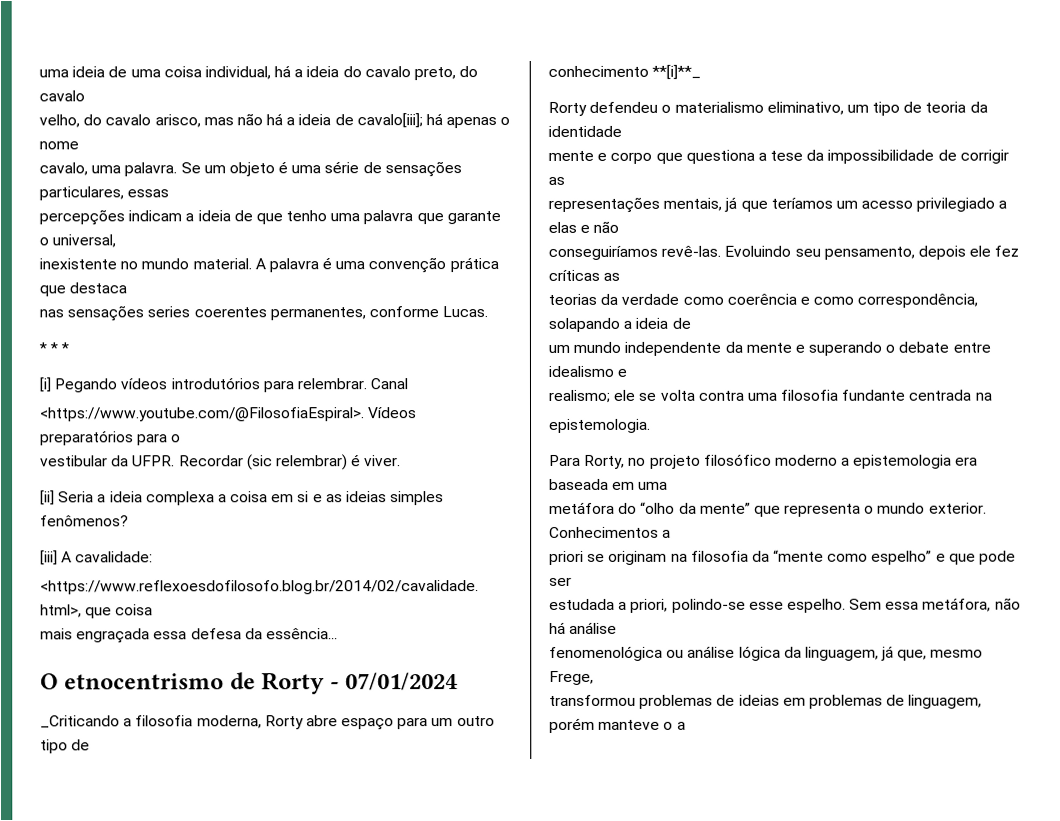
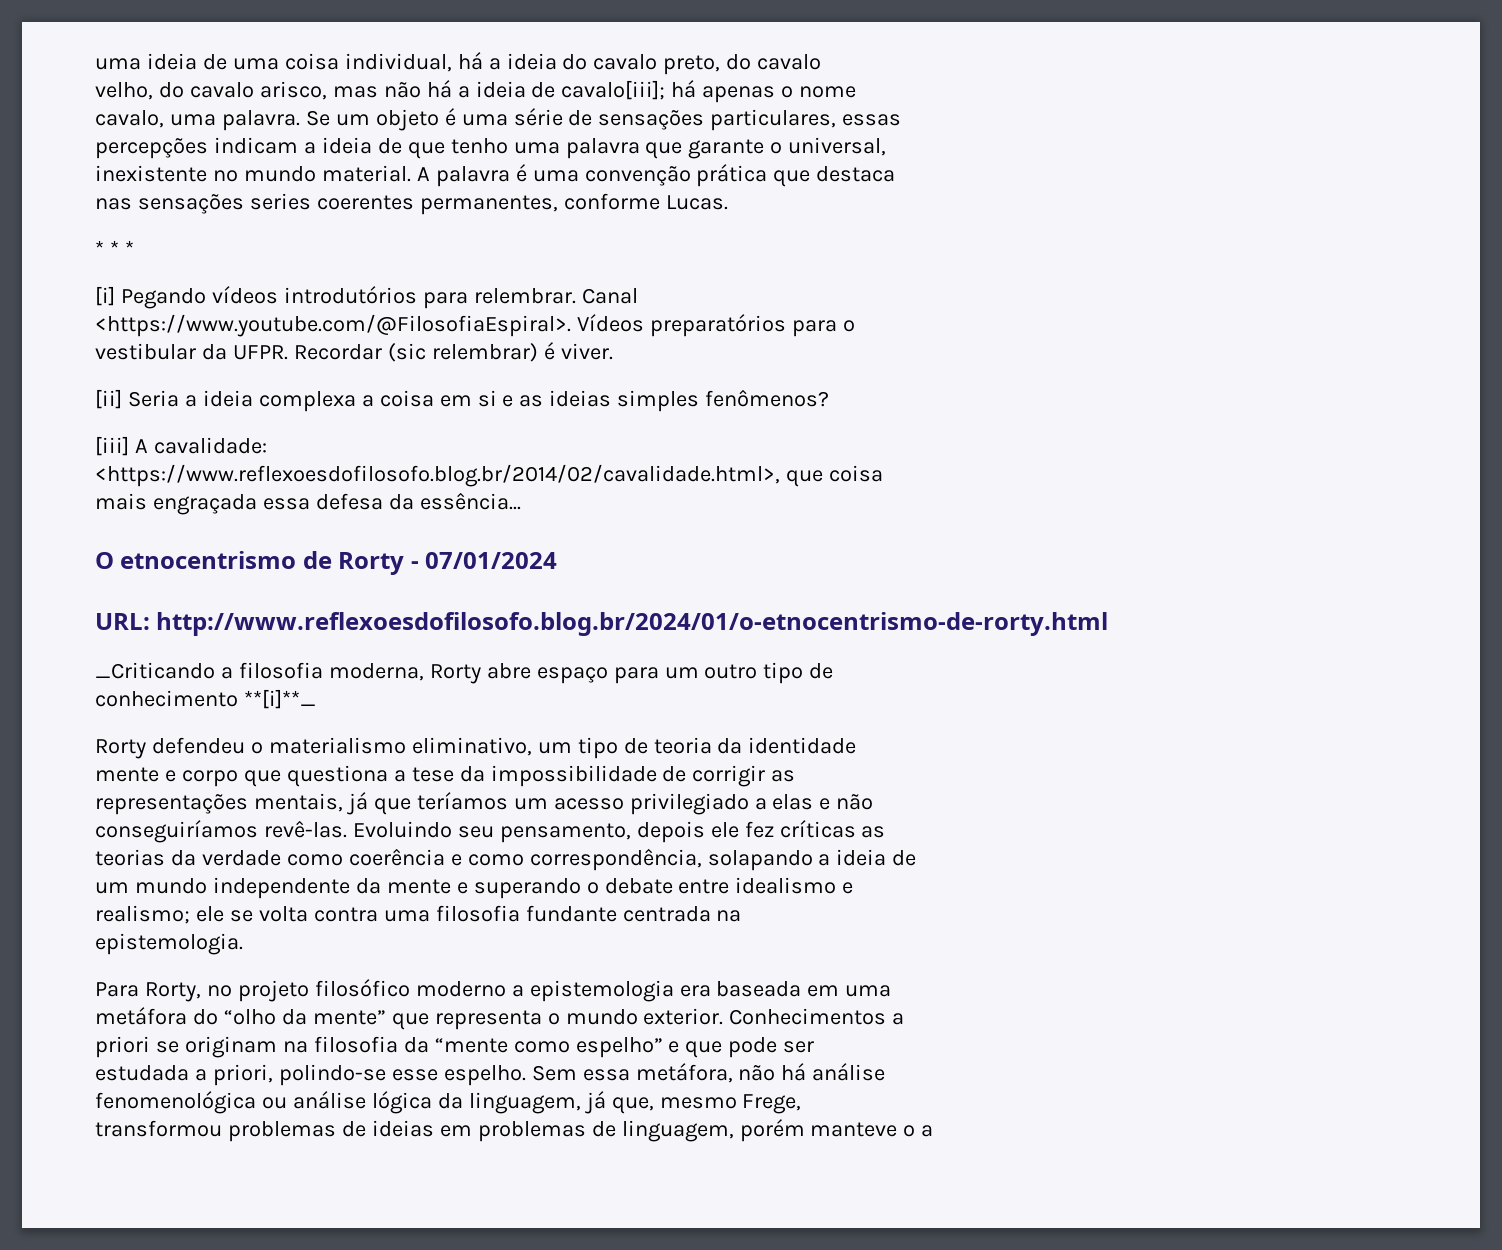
(459, 681) none -> [95,612,1109,636] // URL: http://www.reflexoesdofilosofo.blog.br/2024/01/o-etnocentrismo-de-rorty.html

